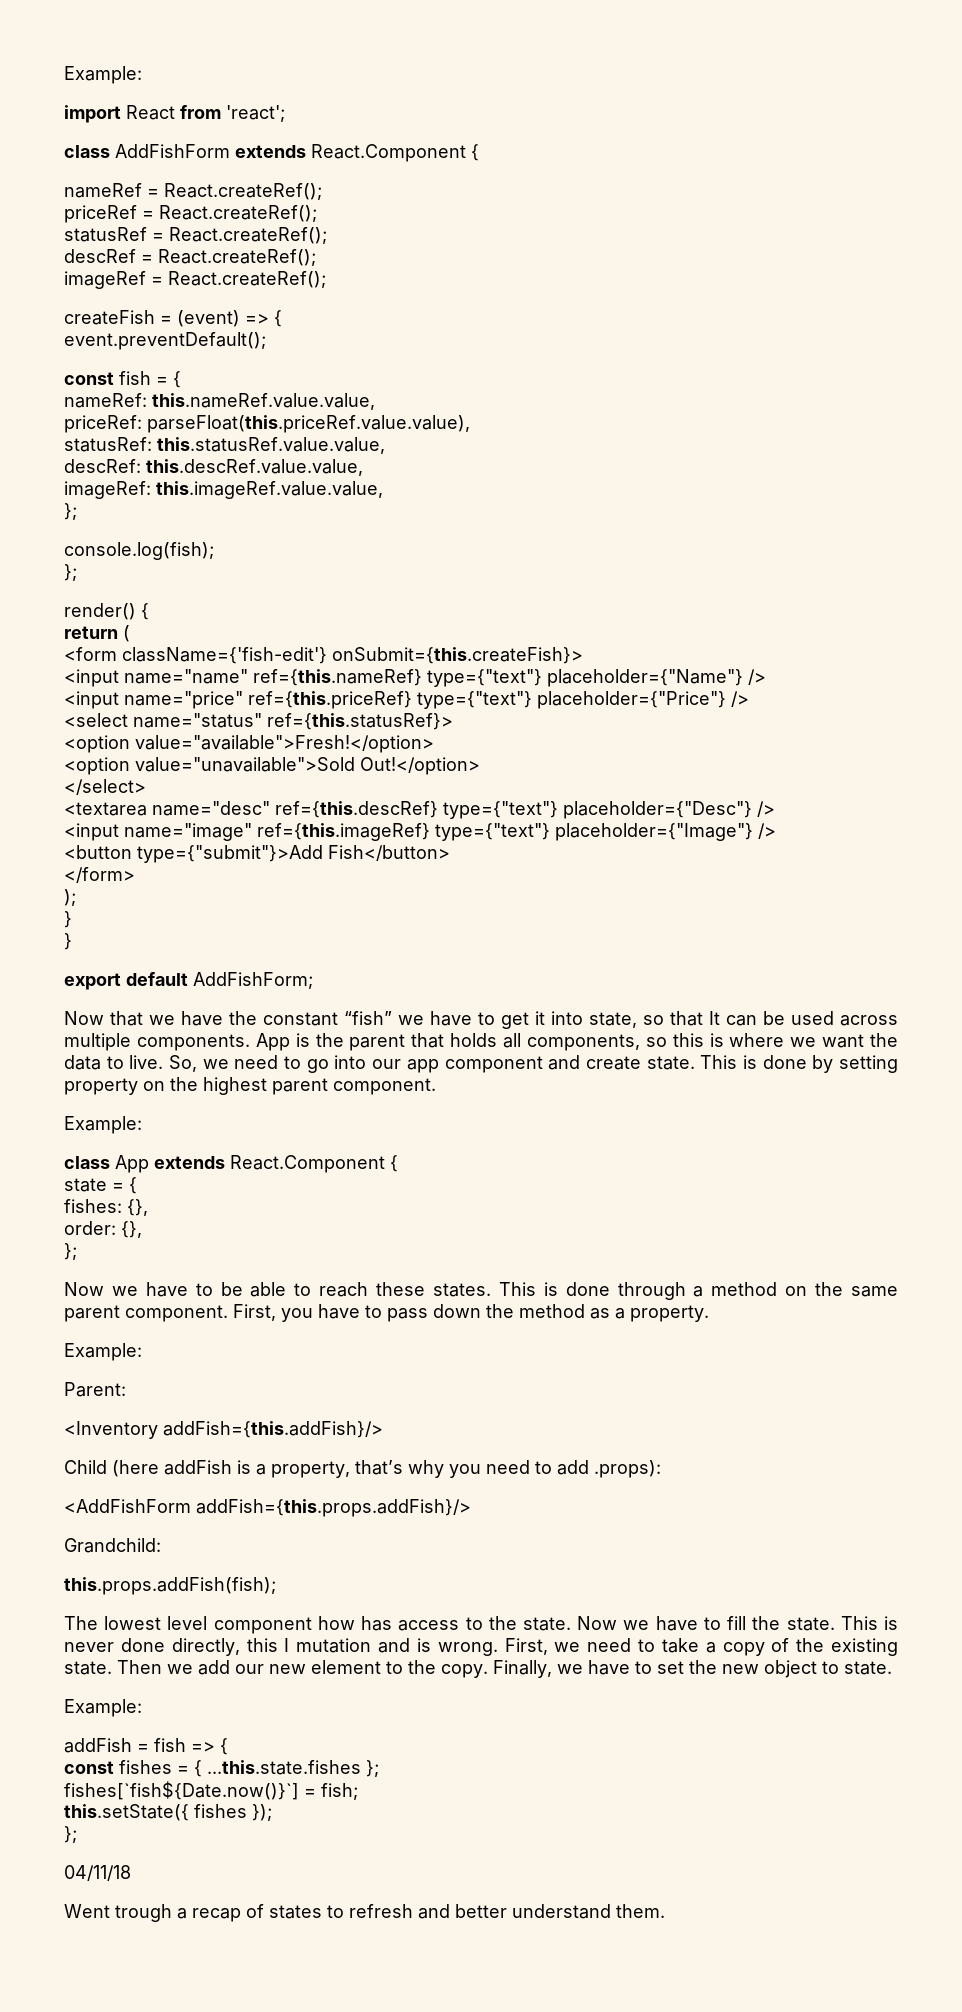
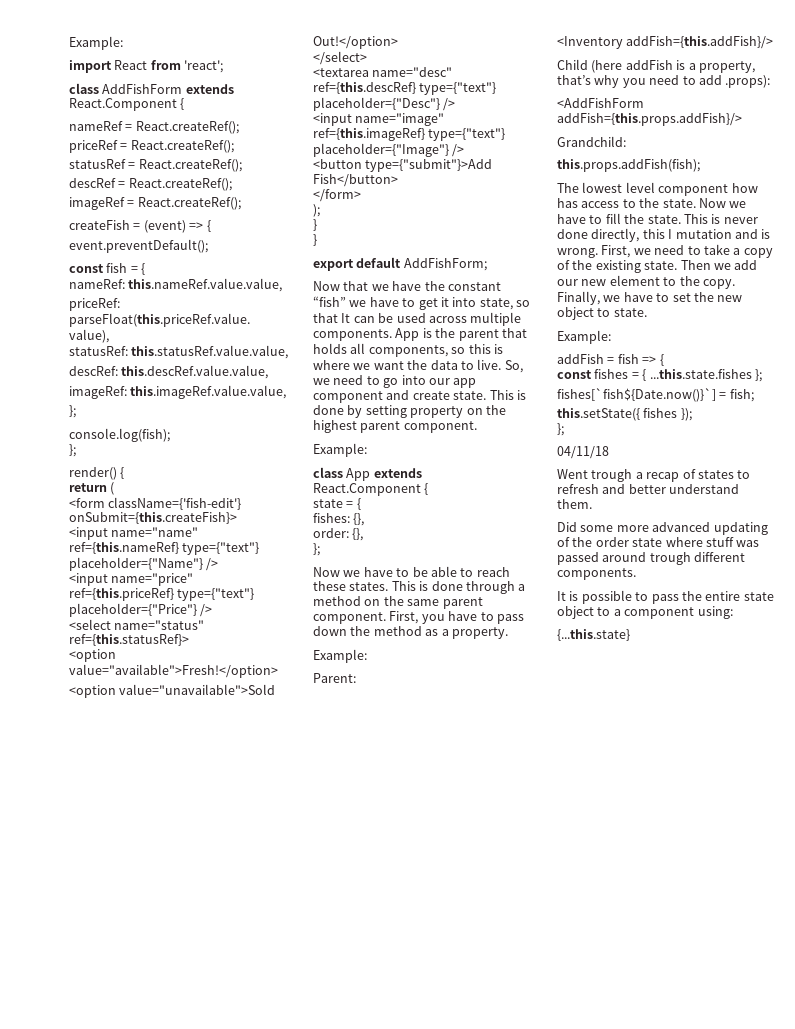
(665, 1911) none -> [557,522,768,535] [557,537,760,547] [557,552,746,565] [557,568,636,580] [557,590,774,604] [557,606,733,619] [557,629,630,641] // Did some more advanced updating of the order state where stuff was passed around trough different components. // It is possible to pass the entire state object to a component using: // {...this.state}

